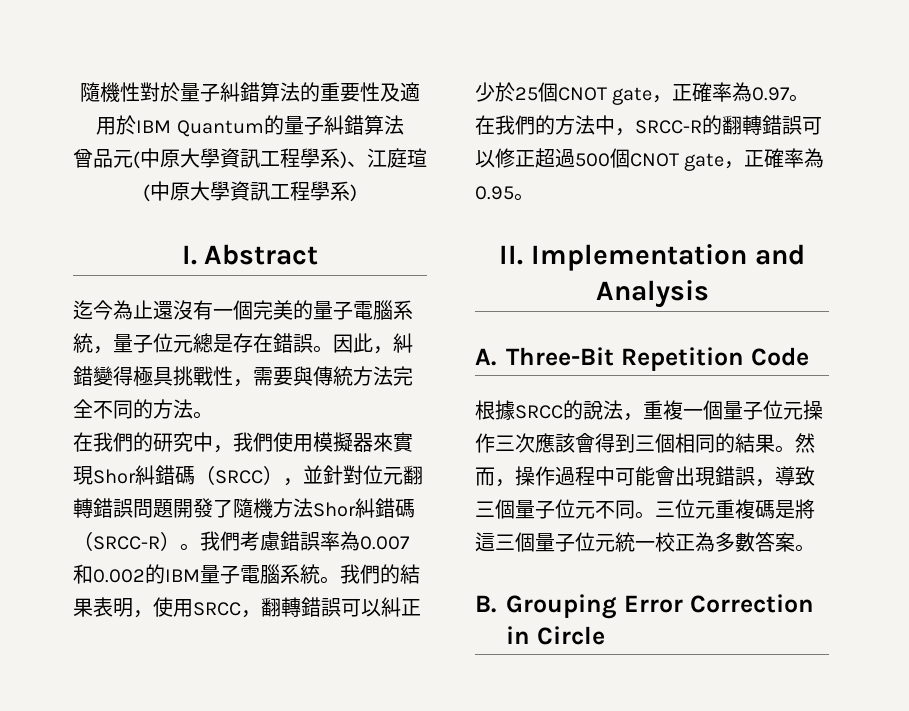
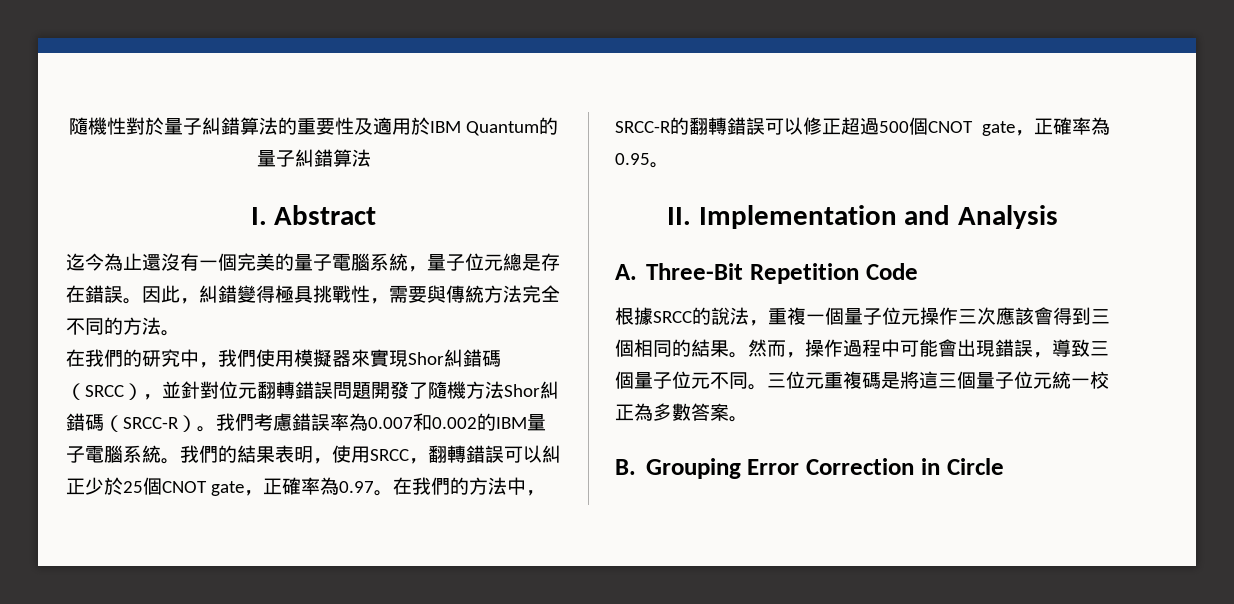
[73,148,427,169] [143,181,357,202] // 曾品元(中原大學資訊工程學系)、江庭瑄(中原大學資訊工程學系) -> (371, 158) none

